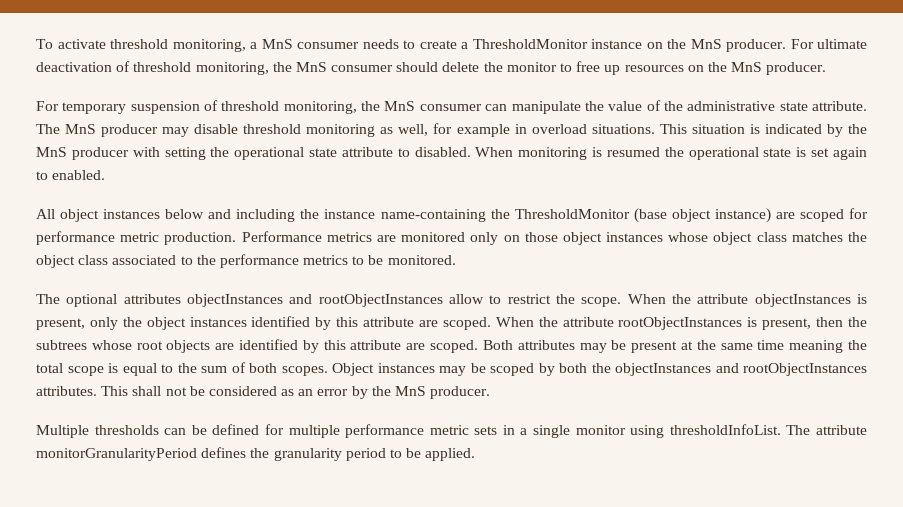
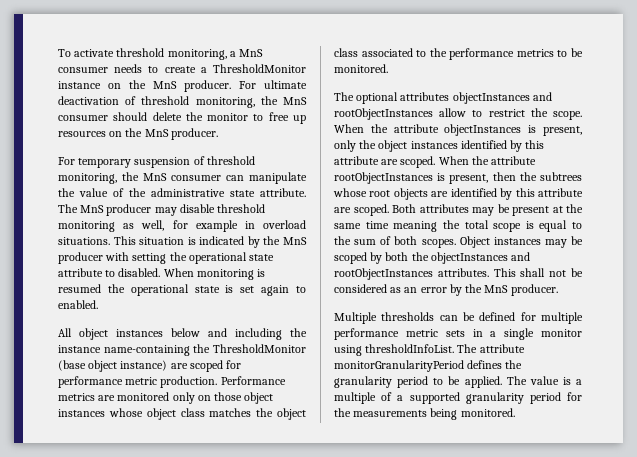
(476, 454) none -> [506,376,582,385] [334,392,582,404] [334,408,515,420] The value is a multiple of a supported granularity period for the measurements being monitored.

